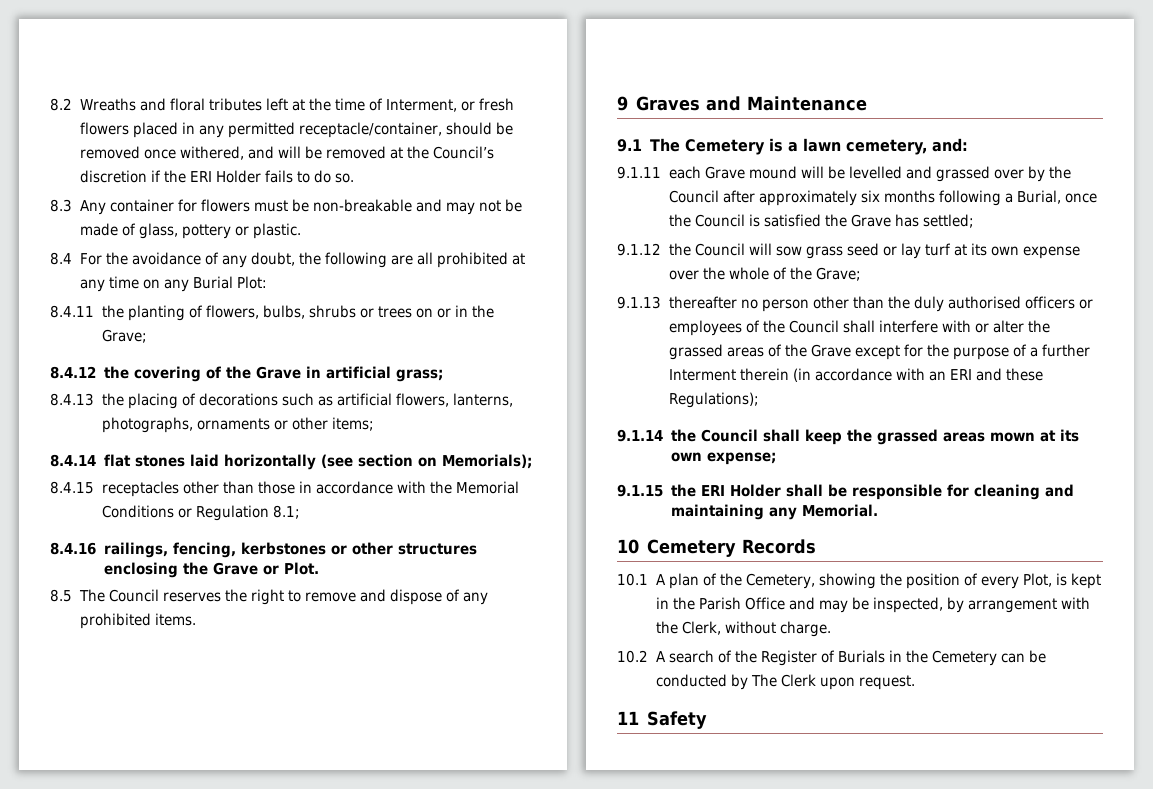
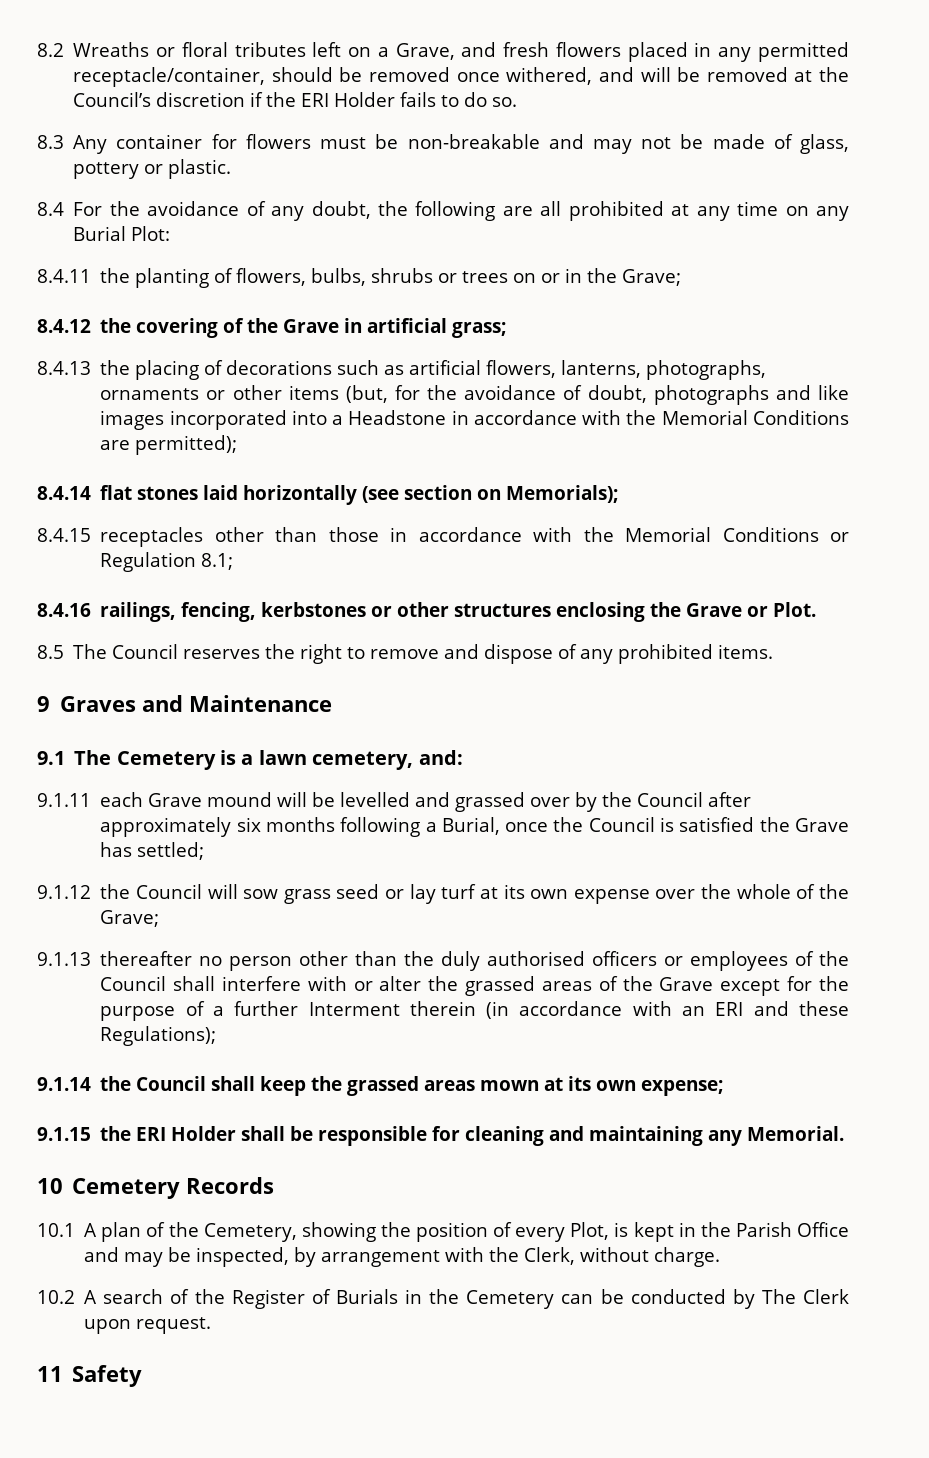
[139,98,166,111] and -> [156,47,176,57] or
[291,98,476,112] at the time of Interment, or -> [348,42,497,60] on a Grave, and
[331,417,374,431] items; -> [288,385,850,405] [100,410,849,430] [100,435,238,455] items (but, for the avoidance of doubt, photographs and like images incorporated into a Headstone in accordance with the Memorial Conditions are permitted);

